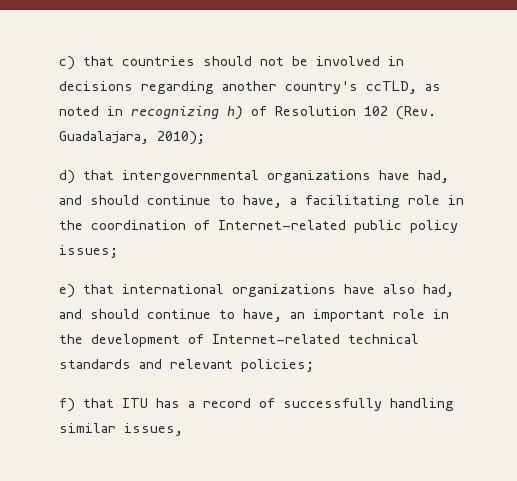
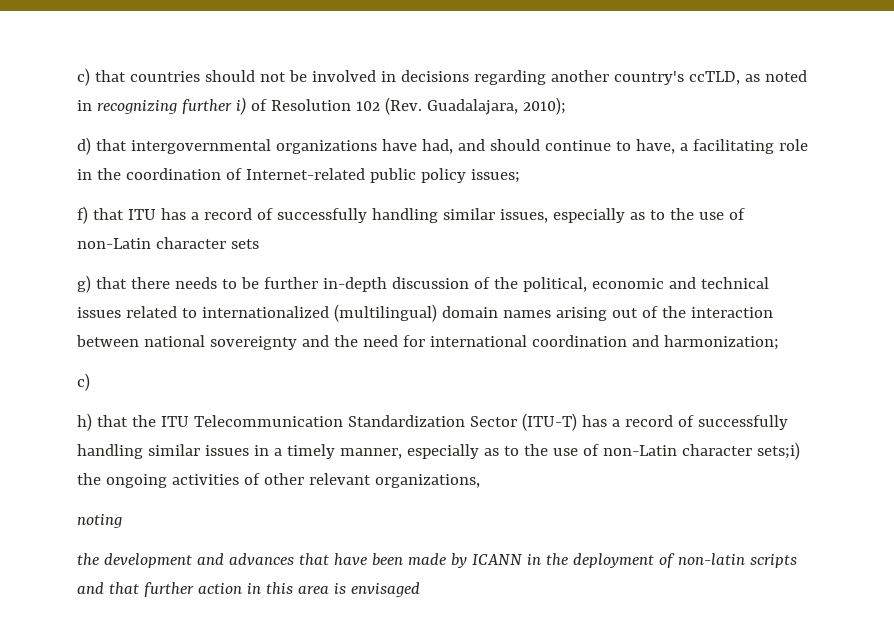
[227,106,243,120] h) -> [181,97,246,115] further i)
[59,284,454,298] [59,309,449,322] [59,334,419,347] [59,359,314,372] // e) that international organizations have also had, and should continue to have, an important role in the development of Internet-related technical standards and relevant policies; -> (520, 176) none
(183, 429) none -> [552,208,745,223] [77,237,259,249] [77,275,769,293] [77,304,773,322] [76,335,779,350] [77,373,90,391] [77,413,788,431] [77,442,800,460] [77,473,480,488] [77,514,122,528] [77,553,797,568] [77,582,420,597] especially as to the use of non-Latin character sets // g) that there needs to be further in-depth discussion of the political, economic and technical issues related to internationalized (multilingual) domain names arising out of the interaction between national sovereignty and the need for international coordination and harmonization; // c) // h) that the ITU Telecommunication Standardization Sector (ITU-T) has a record of successfully handling similar issues in a timely manner, especially as to the use of non-Latin character sets;i) the ongoing activities of other relevant organizations, // noting // the development and advances that have been made by ICANN in the deployment of non-latin scripts and that further action in this area is envisaged

